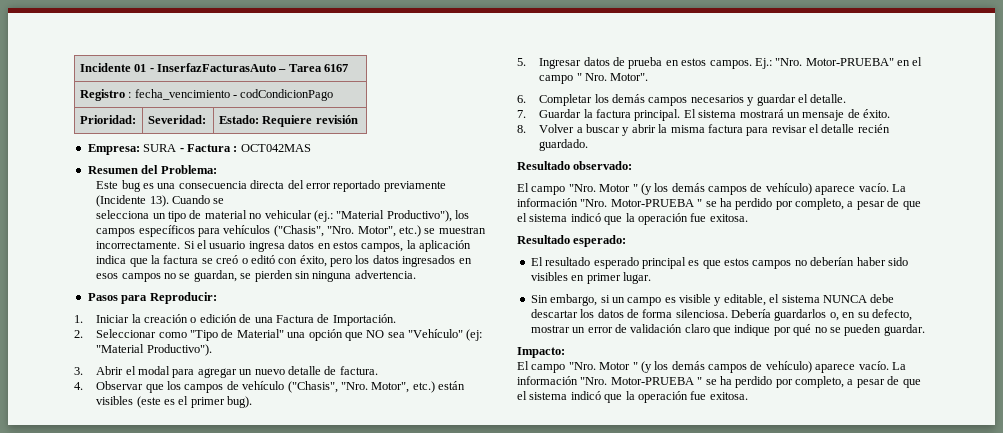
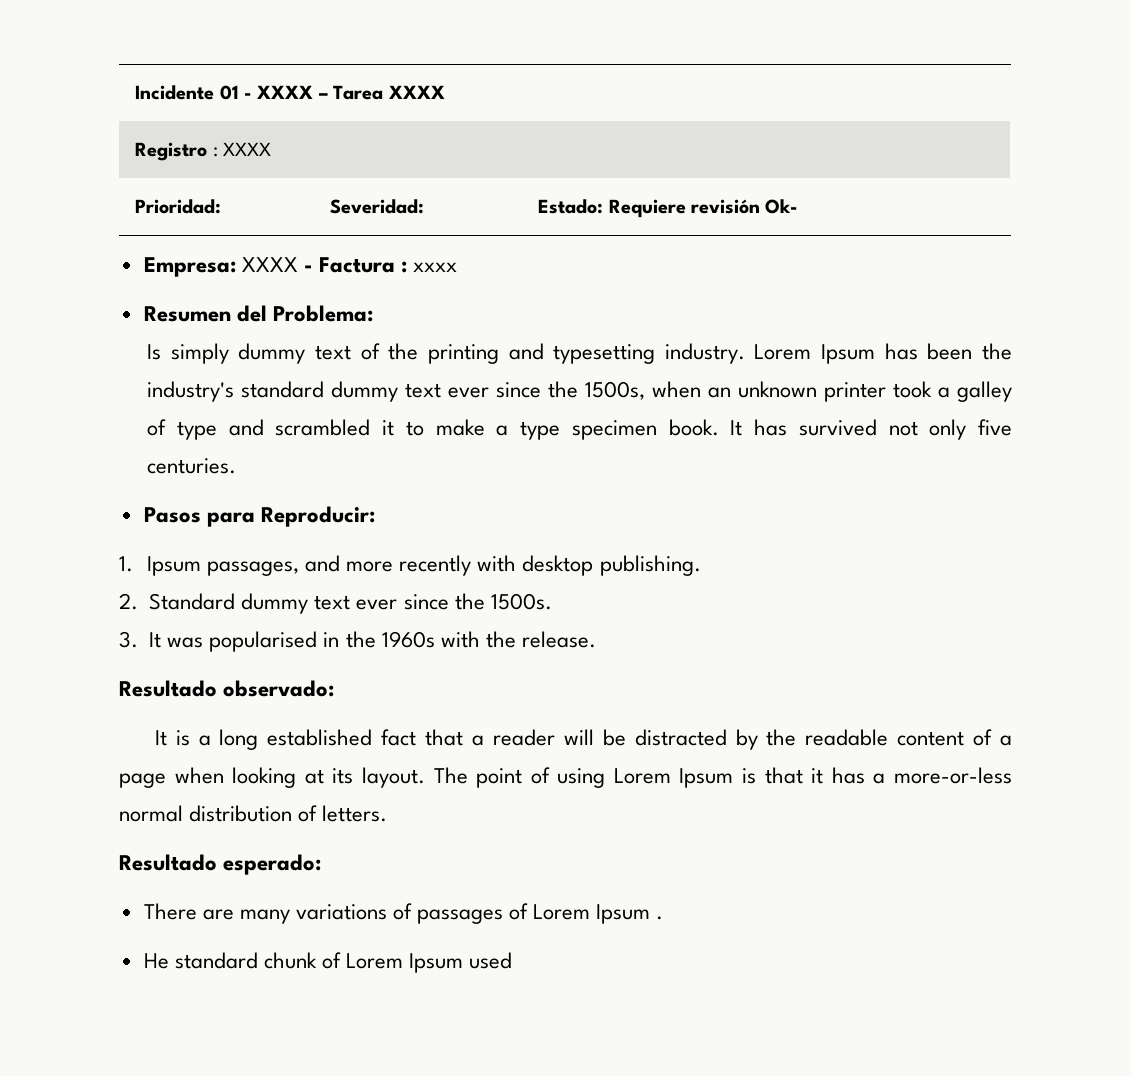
[156,63,276,72] InserfazFacturasAuto -> [257,85,314,99] XXXX
[324,64,349,72] 6167 -> [388,85,445,99] XXXX
[134,89,334,101] fecha_vencimiento - codCondicionPago -> [222,142,271,156] XXXX
(358, 119) none -> [765,199,799,214] Ok-
[143,144,177,152] SURA -> [241,257,298,272] XXXX
[240,144,311,152] OCT042MAS -> [413,262,458,272] xxxx
[96,180,446,192] [96,195,225,207] [96,210,470,222] [96,225,486,237] [96,240,472,252] [96,255,472,267] [96,270,416,282] [87,292,217,304] [74,314,396,326] [74,329,483,341] [96,344,212,356] [74,366,378,378] [74,381,466,393] [96,396,253,408] [517,57,923,69] [539,73,649,84] [517,94,847,106] [517,109,891,121] [517,124,890,136] [539,139,589,151] [517,161,633,170] [517,183,906,195] [517,198,921,210] [517,213,748,225] [517,235,627,247] [530,257,908,269] [530,272,651,284] [530,294,895,306] [530,309,912,321] [530,324,925,336] [517,347,565,358] [517,361,906,373] [517,376,921,388] [517,391,748,403] Este bug es una consecuencia directa del error reportado previamente (Incidente 13). Cuando se // selecciona un tipo de material no vehicular (ej.: "Material Productivo"), los campos específicos para vehículos ("Chasis", "Nro. Motor", etc.) se muestran incorrectamente. Si el usuario ingresa datos en estos campos, la aplicación indica que la factura se creó o editó con éxito, pero los datos ingresados en esos campos no se guardan, se pierden sin ninguna advertencia. // Pasos para Reproducir: // 1. Iniciar la creación o edición de una Factura de Importación. // 2. Seleccionar como "Tipo de Material" una opción que NO sea "Vehículo" (ej: "Material Productivo"). // 3. Abrir el modal para agregar un nuevo detalle de factura. // 4. Observar que los campos de vehículo ("Chasis", "Nro. Motor", etc.) están visibles (este es el primer bug). // 5. Ingresar datos de prueba en estos campos. Ej.: "Nro. Motor-PRUEBA" en el campo " Nro. Motor". // 6. Completar los demás campos necesarios y guardar el detalle. // 7. Guardar la factura principal. El sistema mostrará un mensaje de éxito. // 8. Volver a buscar y abrir la misma factura para revisar el detalle recién guardado. // Resultado observado: // El campo "Nro. Motor " (y los demás campos de vehículo) aparece vacío. La información "Nro. Motor-PRUEBA " se ha perdido por completo, a pesar de que el sistema indicó que la operación fue exitosa. // Resultado esperado: // El resultado esperado principal es que estos campos no deberían haber sido visibles en primer lugar. // Sin embargo, si un campo es visible y editable, el sistema NUNCA debe descartar los datos de forma silenciosa. Debería guardarlos o, en su defecto, mostrar un error de validación claro que indique por qué no se pueden guardar. // Impacto: // El campo "Nro. Motor " (y los demás campos de vehículo) aparece vacío. La información "Nro. Motor-PRUEBA " se ha perdido por completo, a pesar de que el sistema indicó que la operación fue exitosa. -> [147,343,1012,364] [147,381,1012,402] [147,419,1013,440] [147,458,237,474] [143,506,375,527] [119,555,701,576] [119,593,552,614] [119,631,596,652] [119,680,335,697] [154,729,1012,750] [119,767,1013,788] [119,805,388,822] [119,854,322,875] [143,903,664,924] [143,952,513,973] Is simply dummy text of the printing and typesetting industry. Lorem Ipsum has been the industry's standard dummy text ever since the 1500s, when an unknown printer took a galley of type and scrambled it to make a type specimen book. It has survived not only five centuries. // Pasos para Reproducir: // 1. Ipsum passages, and more recently with desktop publishing. // 2. Standard dummy text ever since the 1500s. // 3. It was popularised in the 1960s with the release. // Resultado observado: // It is a long established fact that a reader will be distracted by the readable content of a page when looking at its layout. The point of using Lorem Ipsum is that it has a more-or-less normal distribution of letters. // Resultado esperado: // There are many variations of passages of Lorem Ipsum . // He standard chunk of Lorem Ipsum used

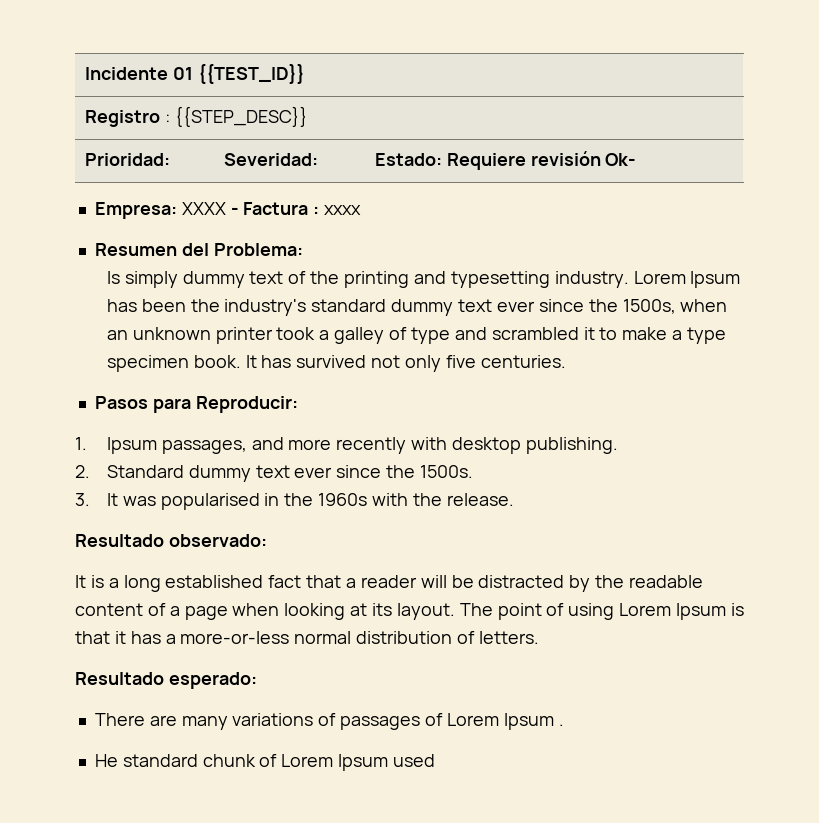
[243,85,445,100] - XXXX – Tarea XXXX -> [197,64,305,84] {{TEST_ID}}
[222,142,271,156] XXXX -> [174,106,308,127] {{STEP_DESC}}

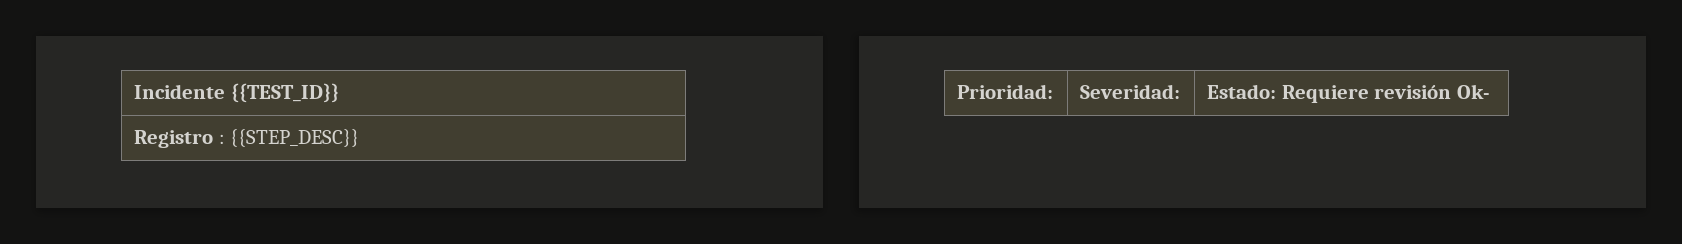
[172,67,193,80] 01 -> (226, 91) none
[94,202,362,219] [94,243,303,256] [106,271,741,288] [106,299,728,316] [106,327,726,344] [106,355,566,372] [94,396,298,413] [75,437,618,454] [75,465,474,482] [75,493,514,510] [75,534,267,547] [75,575,704,592] [75,603,744,620] [75,631,539,644] [75,672,257,689] [94,713,564,730] [94,754,435,771] // Empresa: XXXX - Factura : xxxx // Resumen del Problema: // Is simply dummy text of the printing and typesetting industry. Lorem Ipsum has been the industry's standard dummy text ever since the 1500s, when an unknown printer took a galley of type and scrambled it to make a type specimen book. It has survived not only five centuries. // Pasos para Reproducir: // 1. Ipsum passages, and more recently with desktop publishing. // 2. Standard dummy text ever since the 1500s. // 3. It was popularised in the 1960s with the release. // Resultado observado: // It is a long established fact that a reader will be distracted by the readable content of a page when looking at its layout. The point of using Lorem Ipsum is that it has a more-or-less normal distribution of letters. // Resultado esperado: // There are many variations of passages of Lorem Ipsum . // He standard chunk of Lorem Ipsum used -> (1490, 91) none

